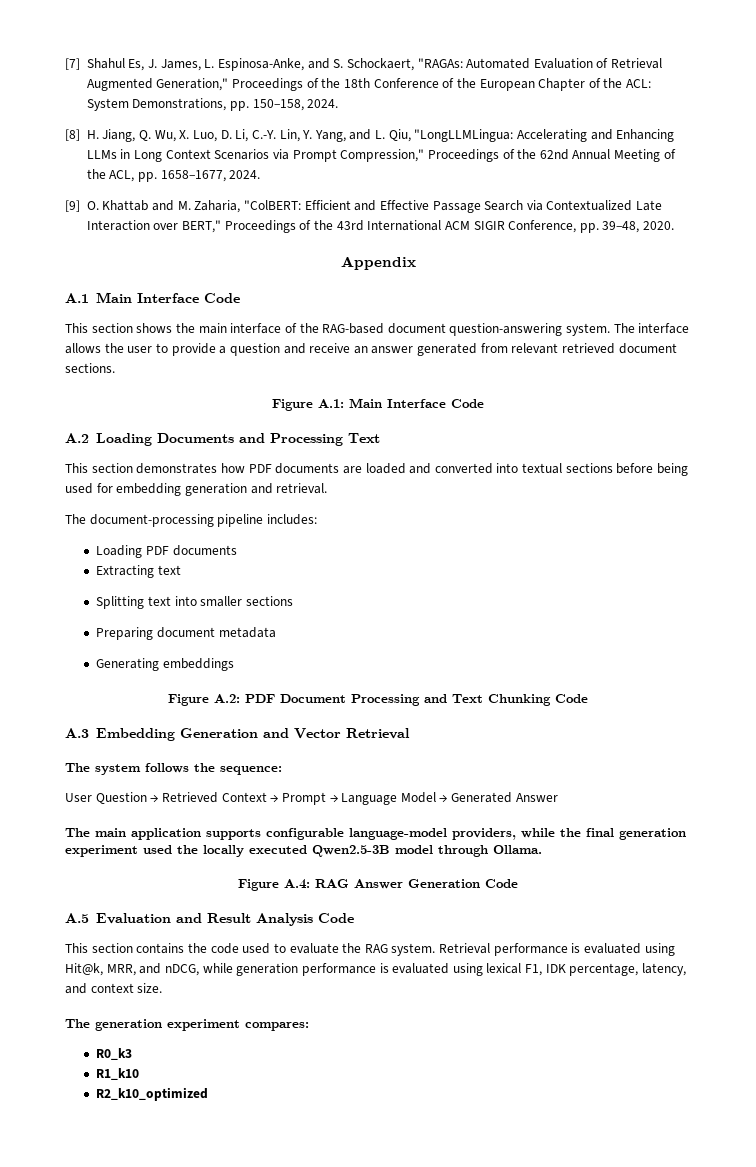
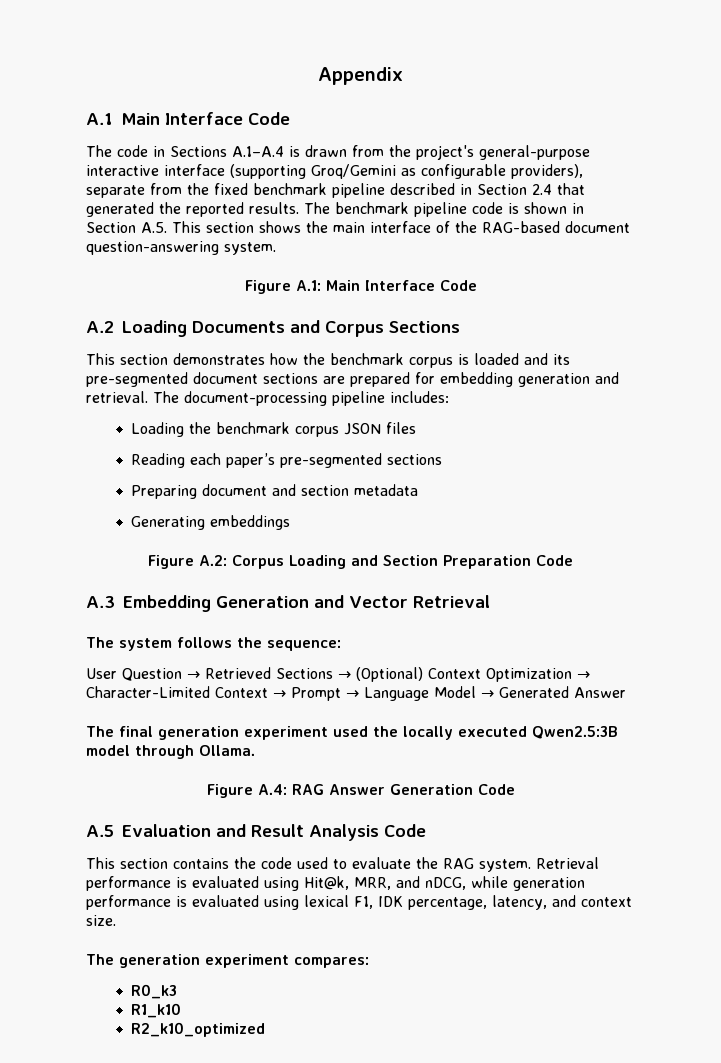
[65,58,663,71] [86,78,652,91] [86,98,339,111] [65,129,675,142] [86,149,676,162] [86,169,261,182] [65,200,663,213] [86,220,675,233] [7] Shahul Es, J. James, L. Espinosa-Anke, and S. Schockaert, "RAGAs: Automated Evaluation of Retrieval Augmented Generation," Proceedings of the 18th Conference of the European Chapter of the ACL: System Demonstrations, pp. 150–158, 2024. // [8] H. Jiang, Q. Wu, X. Luo, D. Li, C.-Y. Lin, Y. Yang, and L. Qiu, "LongLLMLingua: Accelerating and Enhancing LLMs in Long Context Scenarios via Prompt Compression," Proceedings of the 62nd Annual Meeting of the ACL, pp. 1658–1677, 2024. // [9] O. Khattab and M. Zaharia, "ColBERT: Efficient and Effective Passage Search via Contextualized Late Interaction over BERT," Proceedings of the 43rd International ACM SIGIR Conference, pp. 39–48, 2020. // -> (318, 76) none
(240, 298) none -> [86,145,590,160] [86,164,583,179] [86,183,585,198] [86,202,584,217] [86,222,167,233] The code in Sections A.1–A.4 is drawn from the project's general-purpose interactive interface (supporting Groq/Gemini as configurable providers), separate from the fixed benchmark pipeline described in Section 2.4 that generated the reported results. The benchmark pipeline code is shown in Section A.5.
[613,323,690,334] [65,343,677,356] [65,363,115,373] The interface allows the user to provide a question and receive an answer generated from relevant retrieved document sections. -> (276, 248) none
[269,433,380,446] Processing Text -> [325,321,460,337] Corpus Sections
[248,463,689,476] [65,483,93,494] PDF documents are loaded and converted into textual sections before being used -> [303,353,570,368] [86,372,410,387] the benchmark corpus is loaded and its pre-segmented document sections are prepared
(328, 488) // -> (148, 397) none
[145,545,237,556] [96,565,181,578] [96,596,243,609] PDF documents // Extracting text // Splitting text into smaller -> [189,422,417,437] [131,453,383,468] the benchmark corpus JSON files // Reading each paper’s pre-segmented
(215, 632) none -> [272,484,350,496] and section
[245,694,551,706] PDF Document Processing and Text Chunking -> [232,555,531,569] Corpus Loading and Section Preparation
(218, 797) none -> [276,667,590,682] [86,686,210,698] Sections → (Optional) Context Optimization → Character-Limited
[95,828,581,840] main application supports configurable language-model providers, while the -> (114, 731) none
[312,845,390,857] Qwen2.5-3B -> [532,726,618,739] Qwen2.5:3B

